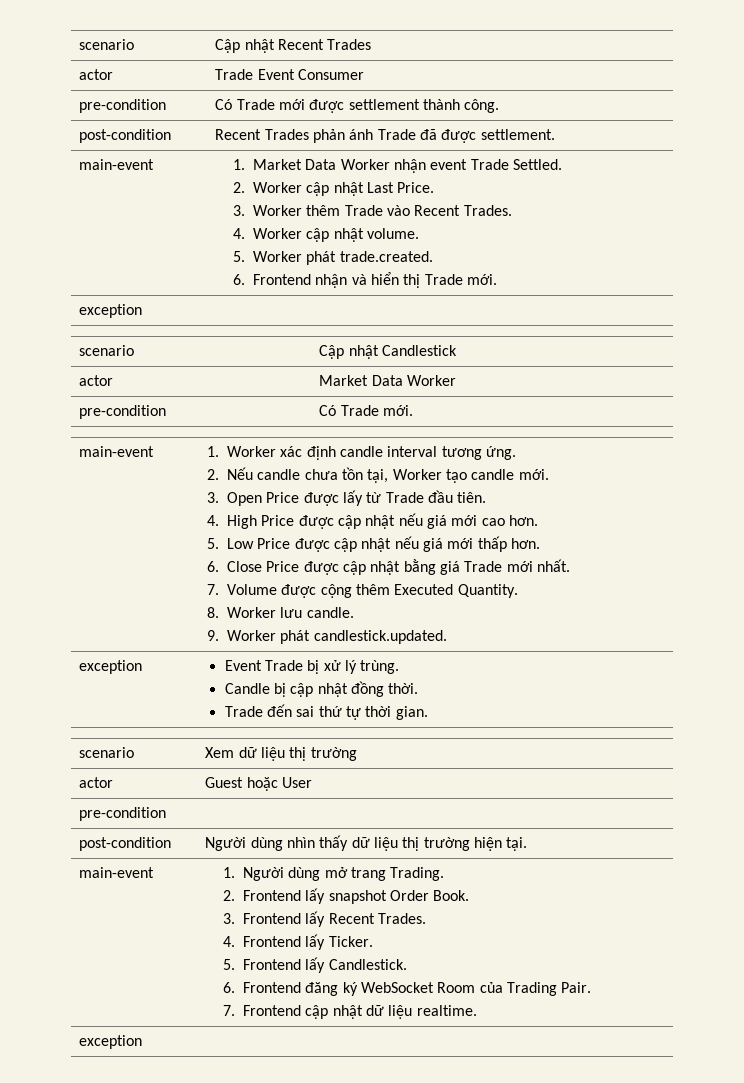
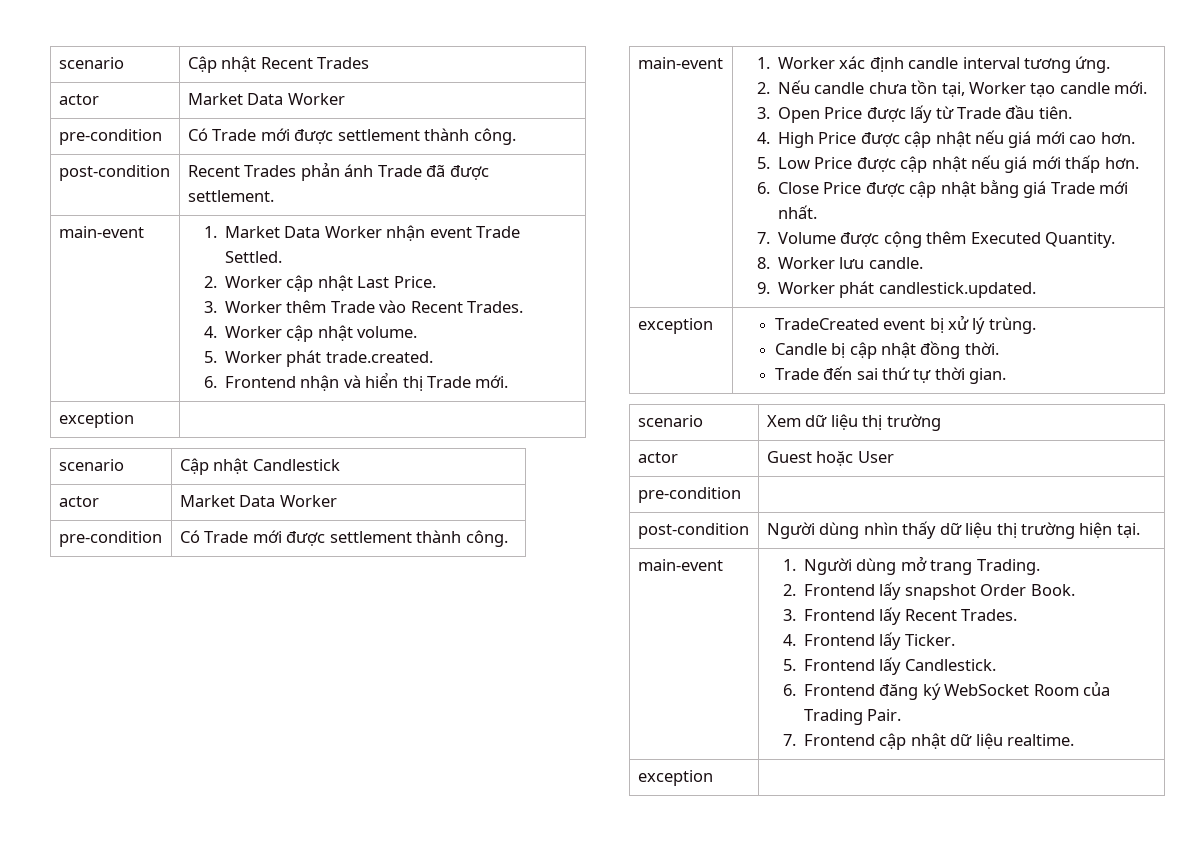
[215,69,365,80] Trade Event Consumer -> [187,93,345,105] Market Data Worker
[383,405,414,416] mới. -> [252,530,508,547] mới được settlement thành công.
[224,660,303,671] Event Trade -> [774,318,926,330] TradeCreated event

